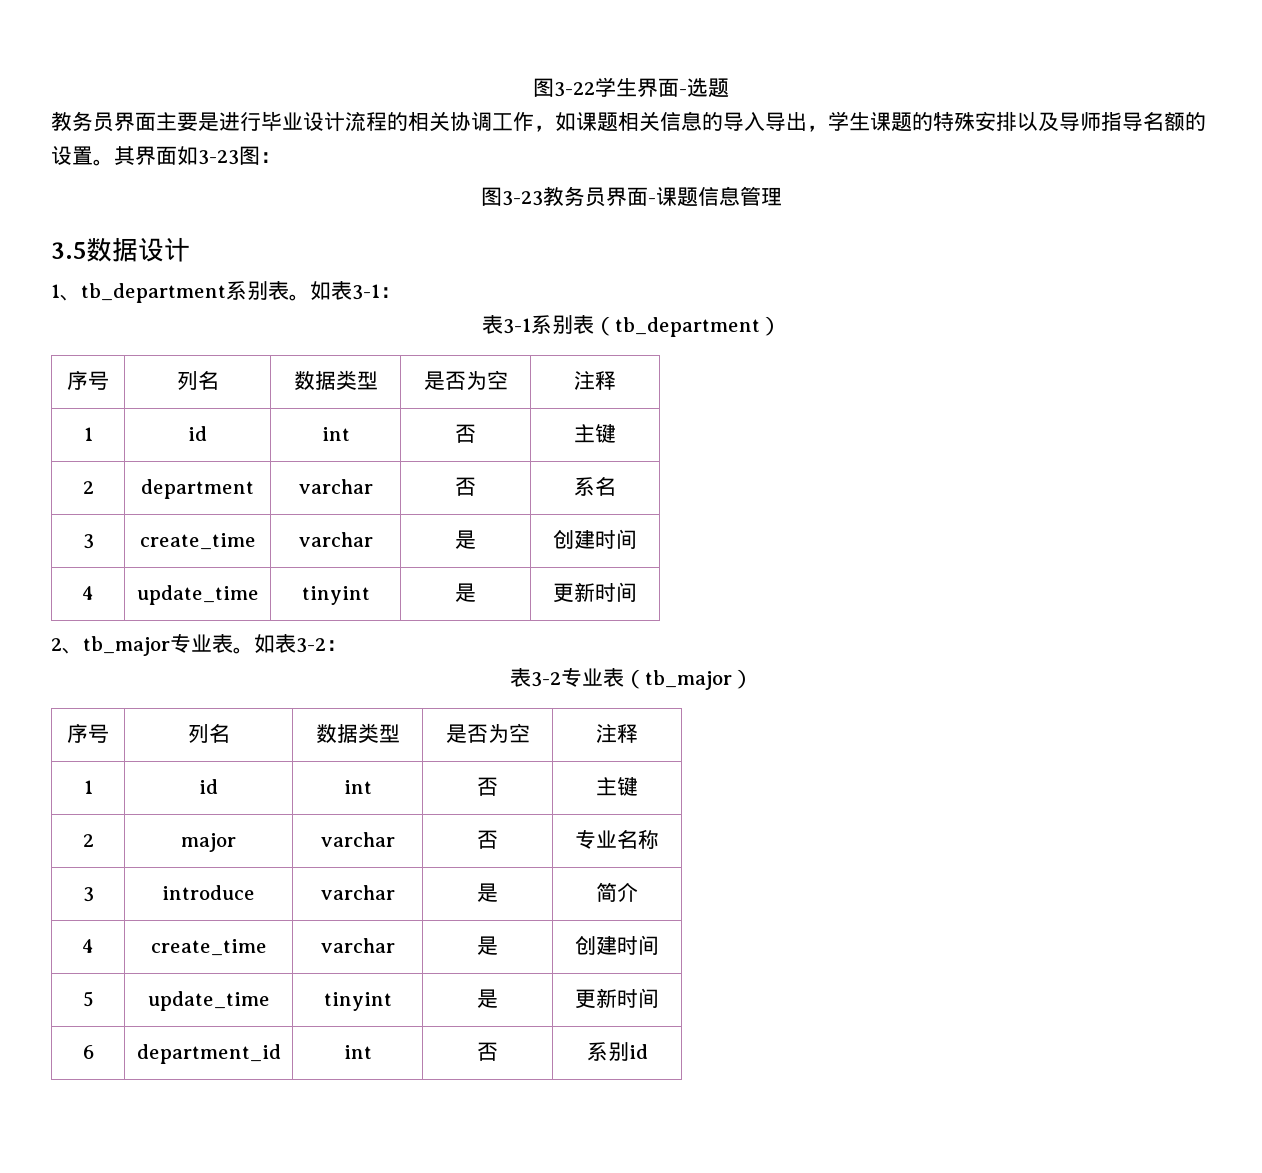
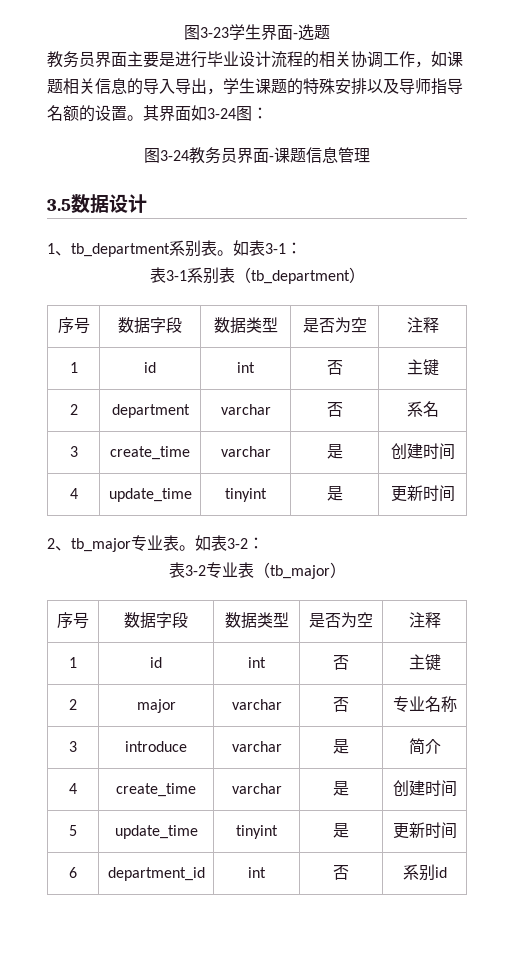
[533,78,595,97] 图3-22 -> [184,25,229,40] 图3-23
[198,150,239,165] 3-23 -> [207,108,236,119] 3-24
[501,191,543,206] 3-23 -> [160,150,189,161] 3-24
[176,371,219,390] 列名 -> [118,317,182,334] 数据字段
[187,724,230,743] 列名 -> [124,612,188,629] 数据字段

